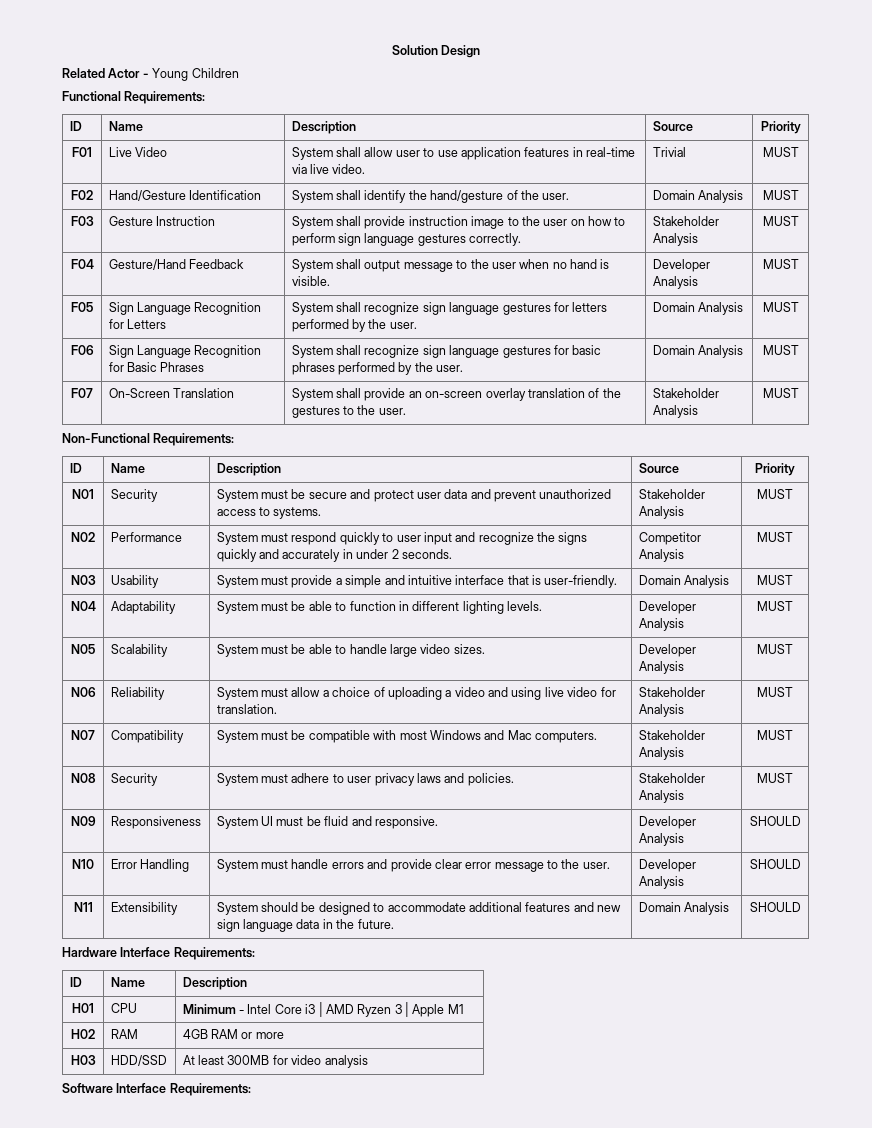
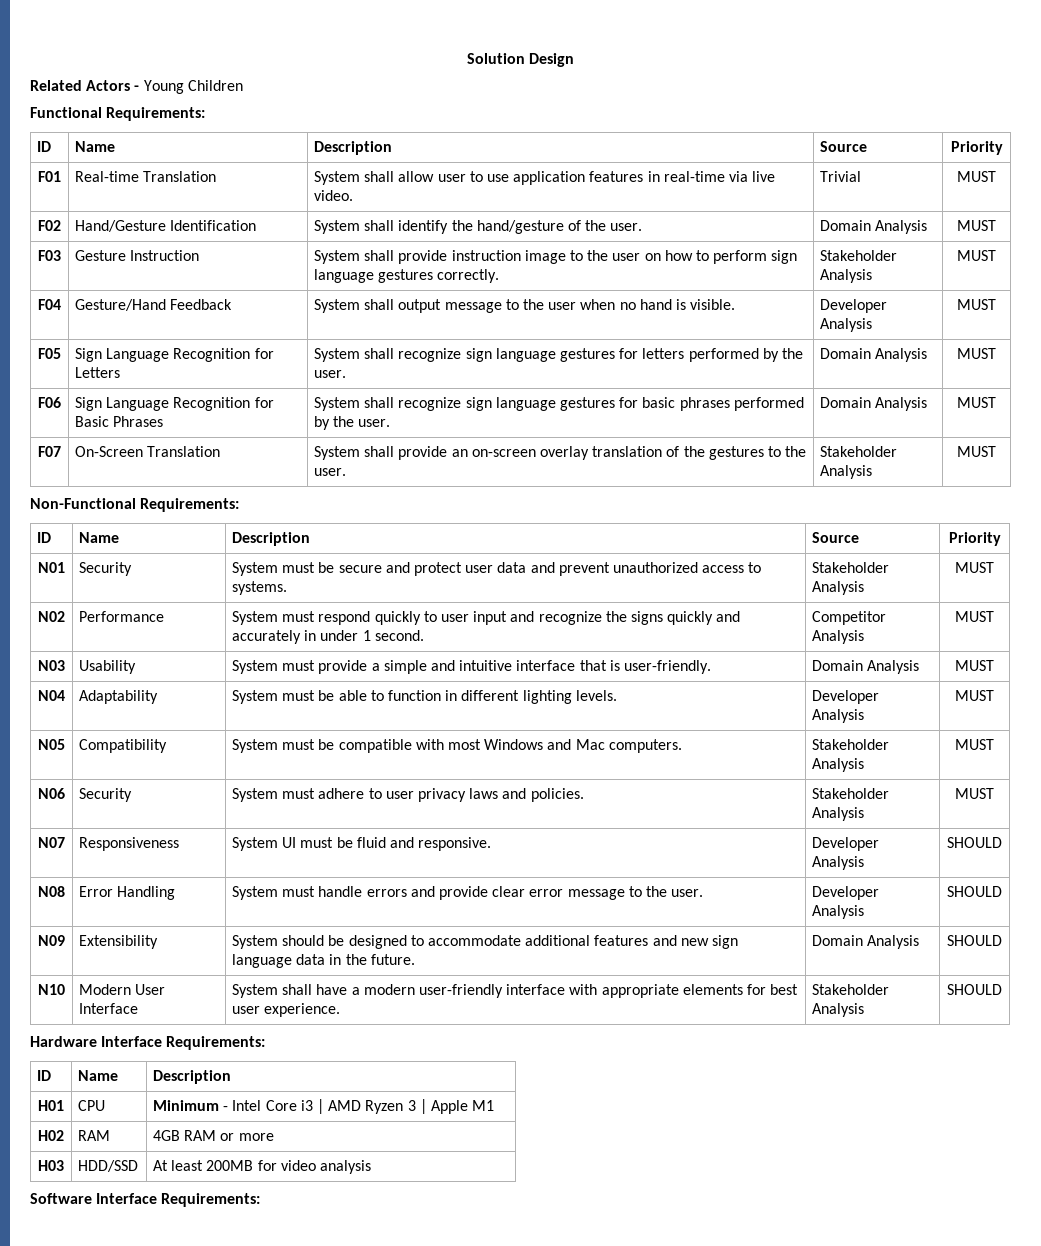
[108,68,141,78] Actor -> [86,80,131,91] Actors
[108,147,168,157] Live Video -> [75,171,217,182] Real-time Translation
[391,549,452,559] 2 seconds. -> [362,630,424,641] 1 second.
[110,644,168,657] [216,644,485,657] [638,644,696,657] [638,661,684,674] [757,644,793,654] [70,687,96,697] [110,687,165,700] [216,687,616,700] [216,704,277,714] [638,687,705,697] [638,704,684,717] [757,687,793,697] [71,730,95,740] | Scalability | System must be able to handle large video sizes. | Developer Analysis | MUST // N06 | Reliability | System must allow a choice of uploading a video and using live video for translation. | Stakeholder Analysis | MUST // N07 -> (65, 744) none
[70,773,96,783] N08 -> [38,788,65,799] N06
[70,816,96,826] N09 -> [38,837,65,848] N07
[72,859,94,869] N10 -> [38,886,65,897] N08
[73,902,93,912] N11 -> [38,935,65,946] N09
(801, 907) none -> [38,984,65,995] [79,984,166,995] [79,1003,139,1014] [232,984,799,998] [232,1003,341,1017] [812,984,890,995] [812,1003,865,1017] [947,984,1002,995] // N10 | Modern User Interface | System shall have a modern user-friendly interface with appropriate elements for best user experience. | Stakeholder Analysis | SHOULD
[227,1055,270,1065] 300MB -> [206,1160,254,1171] 200MB

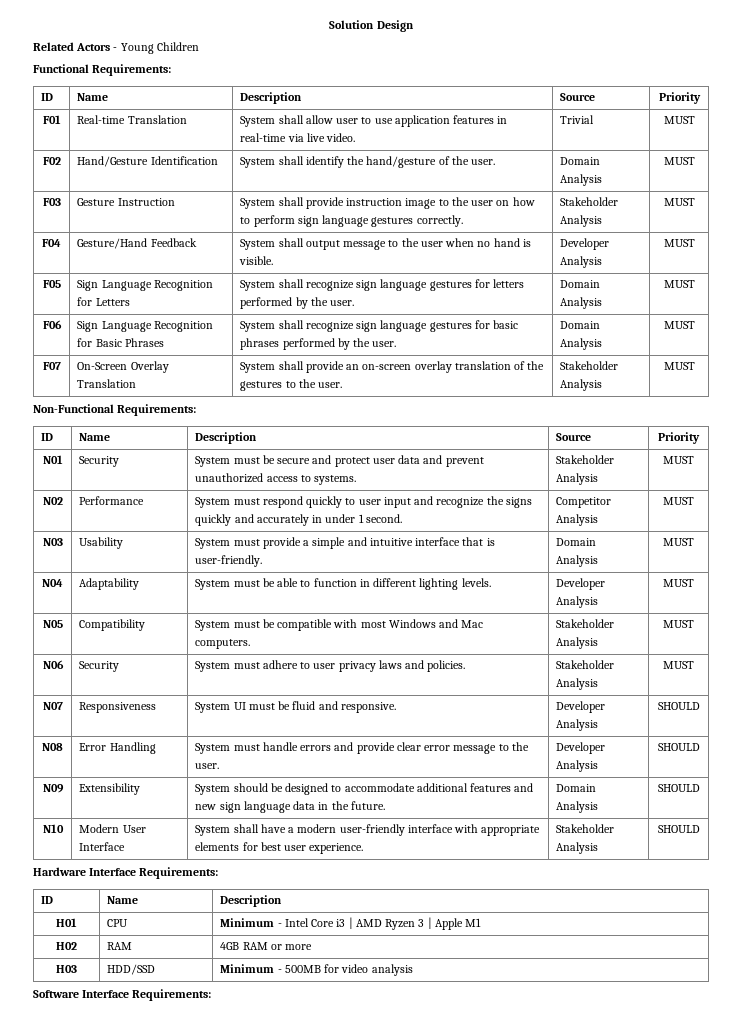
(144, 451) none -> [130,361,169,373] Overlay
[153,1160,254,1171] At least 200MB -> [220,964,321,973] Minimum - 500MB

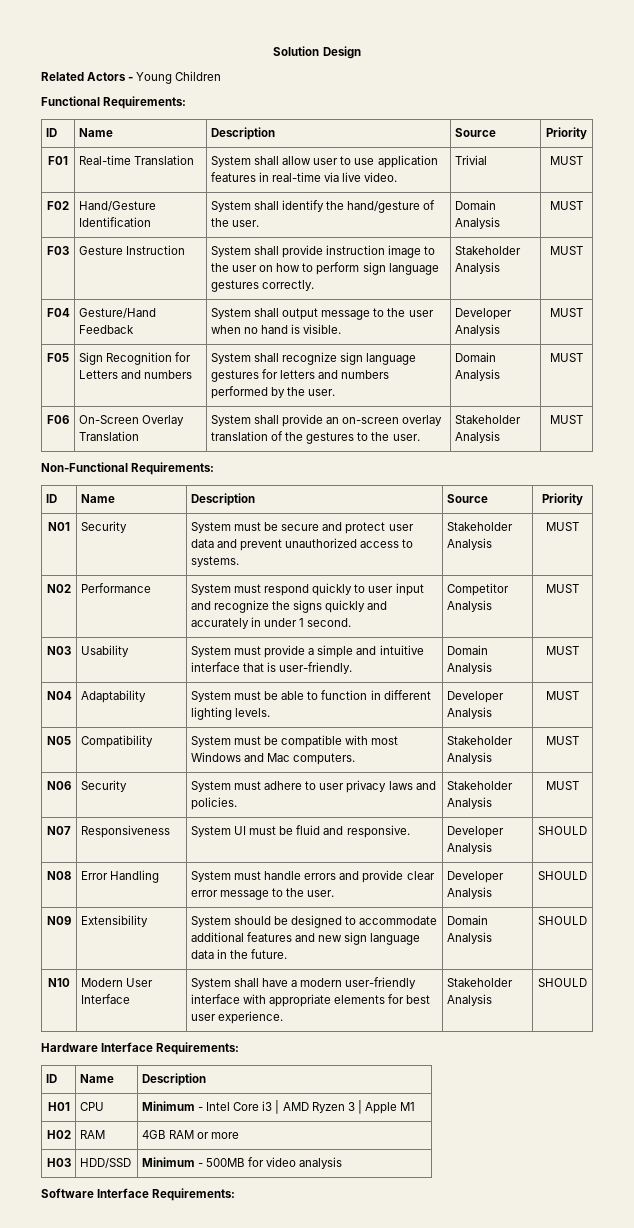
[101,280,152,291] Language -> (103, 358) none
(130, 302) none -> [121,370,193,379] and numbers
(525, 283) none -> [318,370,390,379] and numbers
[77,321,213,332] [77,338,164,347] [240,320,519,332] [240,338,397,350] [560,321,601,329] [560,338,603,350] [663,321,695,329] [42,362,61,370] | Sign Language Recognition for Basic Phrases | System shall recognize sign language gestures for basic phrases performed by the user. | Domain Analysis | MUST // F07 -> (69, 419) none

